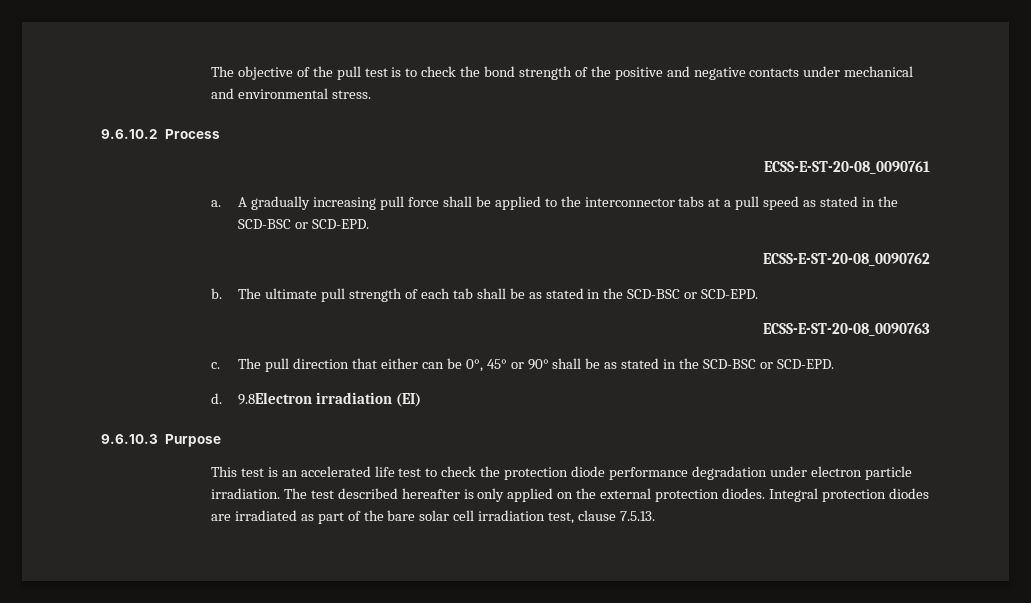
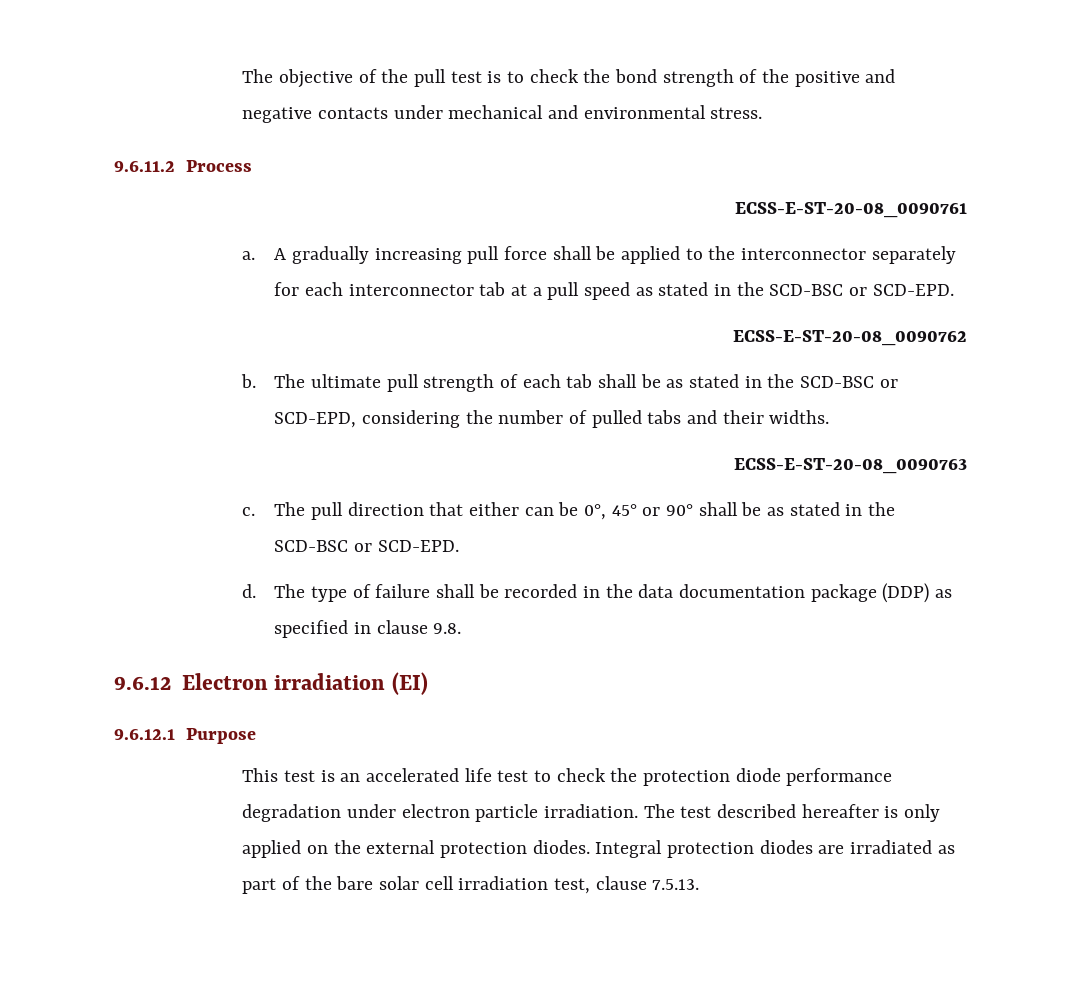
[101,129,158,139] 9.6.10.2 -> [114,161,175,172] 9.6.11.2
[678,196,705,207] tabs -> [871,246,956,264] [274,282,506,296] separately for each interconnector tab
[701,289,759,299] SCD-EPD. -> [274,410,830,428] SCD-EPD, considering the number of pulled tabs and their widths.
[238,392,313,405] 9.8Electron -> [274,583,952,603] [274,620,462,638] [114,673,268,690] The type of failure shall be recorded in the data documentation package (DDP) as specified in clause 9.8. // 9.6.12 Electron
[101,434,158,444] 9.6.10.3 -> [114,729,175,740] 9.6.12.1

